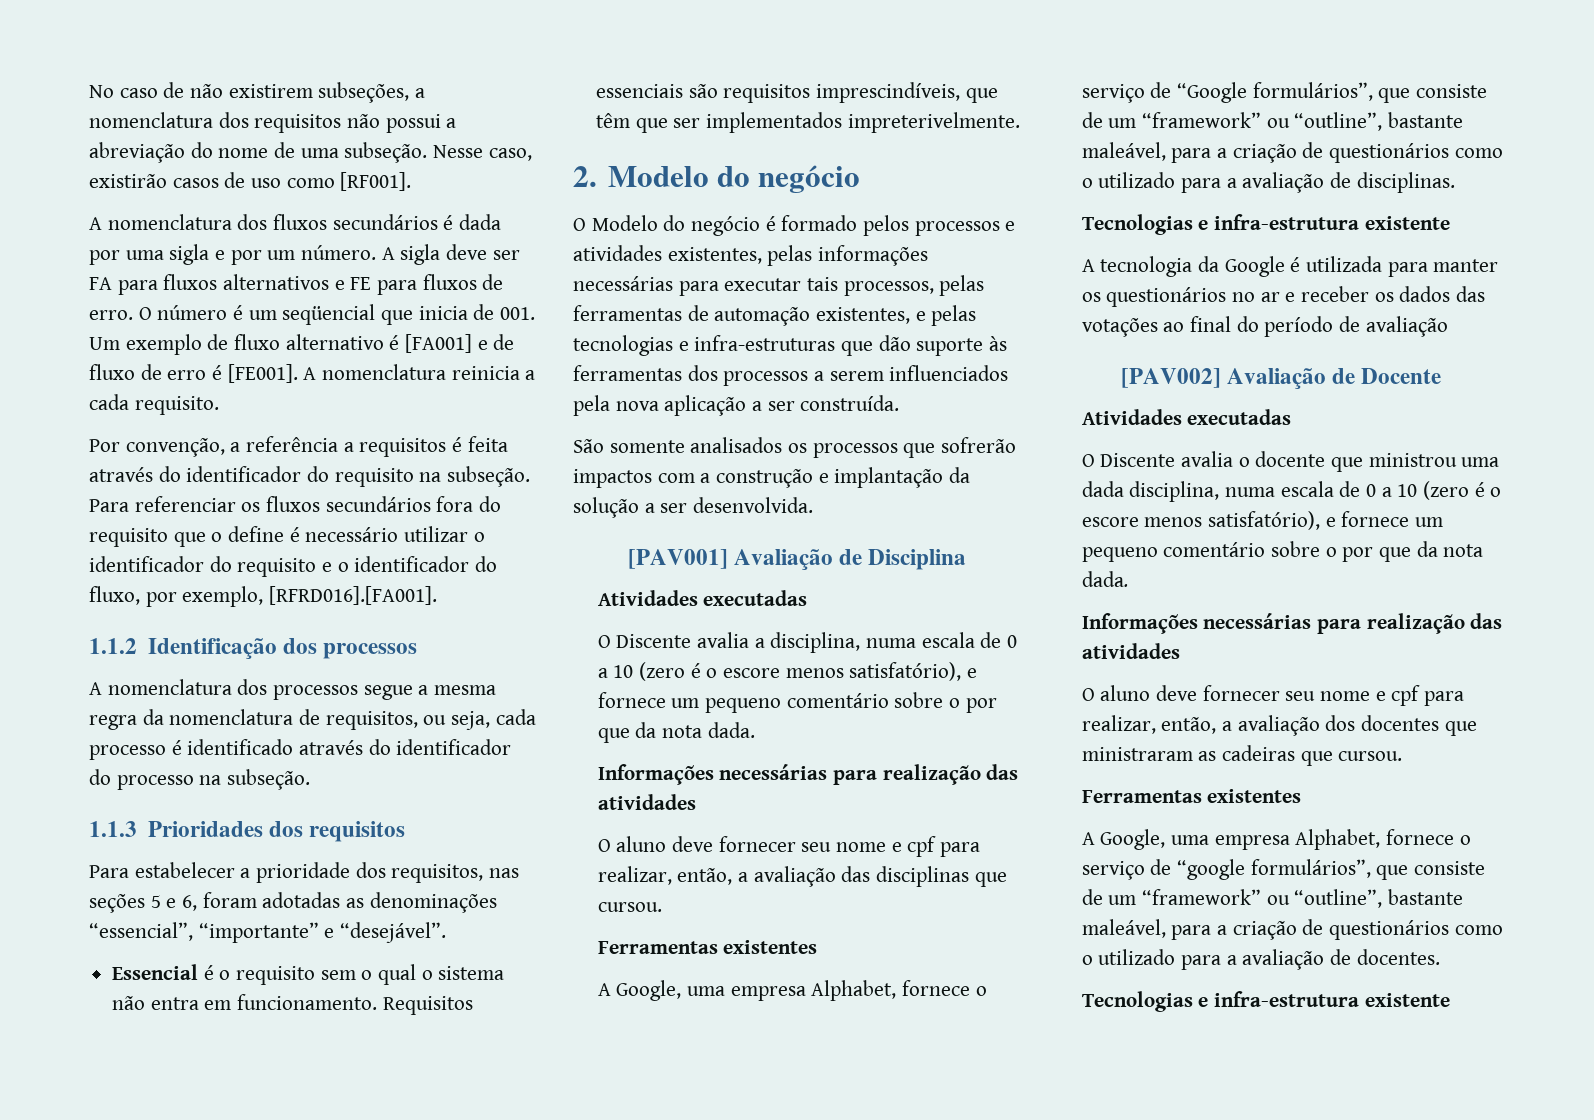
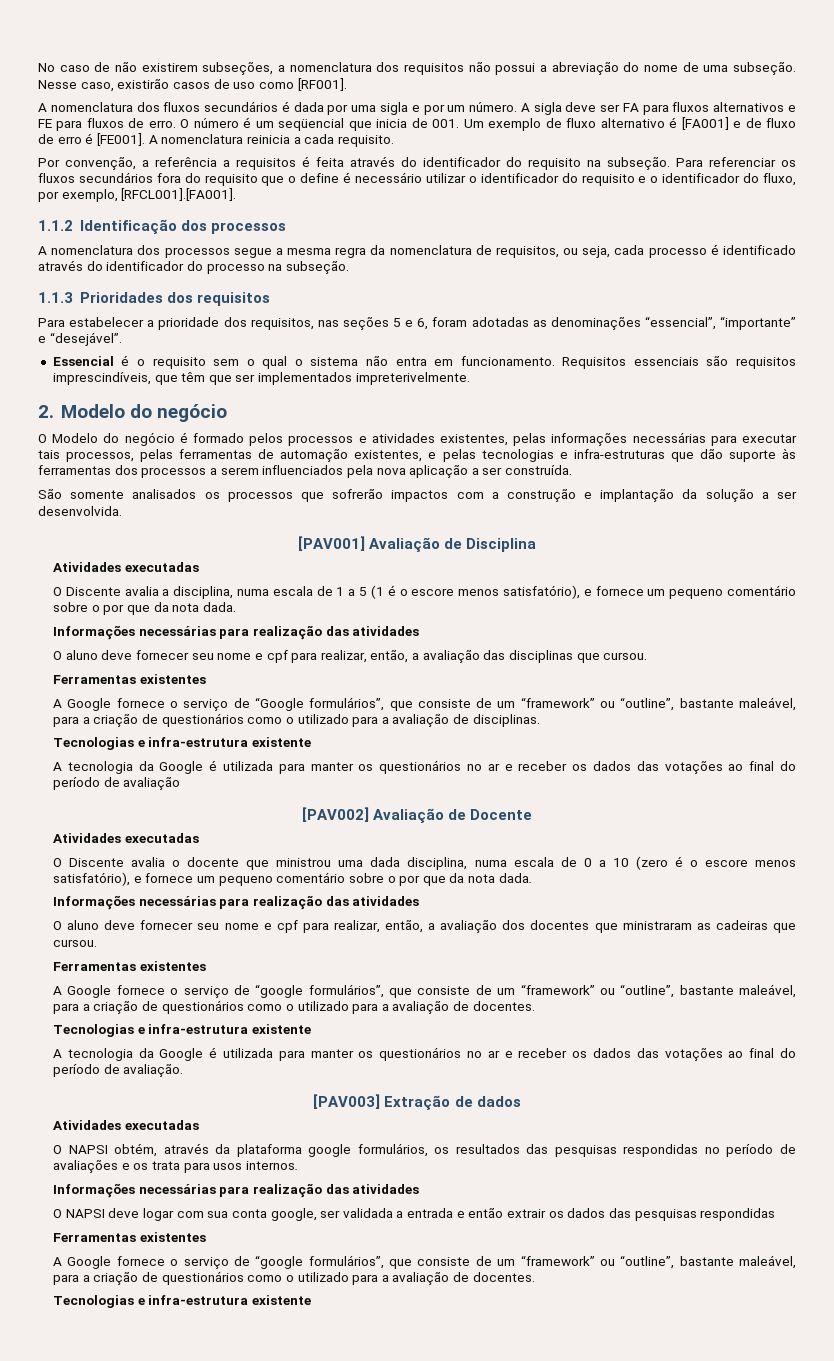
[269,586,438,605] [RFRD016].[FA001]. -> [121,188,237,201] [RFCL001].[FA001].
[1006,635,1017,648] [597,662,685,681] 0 a 10 (zero -> [336,585,384,599] 1 a 5 (1
[616,980,897,1001] Google, uma empresa Alphabet, -> [67,698,112,711] Google
[1100,829,1381,850] Google, uma empresa Alphabet, -> [67,985,112,998] Google
(1450, 1000) none -> [53,1047,796,1061] [53,1064,184,1077] [313,1094,521,1110] [53,1120,199,1130] [53,1143,796,1157] [53,1160,298,1173] [53,1183,420,1198] [53,1208,776,1221] [53,1232,206,1242] [53,1255,796,1269] [53,1271,535,1285] [53,1295,311,1308] // A tecnologia da Google é utilizada para manter os questionários no ar e receber os dados das votações ao final do período de avaliação. // [PAV003] Extração de dados // Atividades executadas // O NAPSI obtém, através da plataforma google formulários, os resultados das pesquisas respondidas no período de avaliações e os trata para usos internos. // Informações necessárias para realização das atividades // O NAPSI deve logar com sua conta google, ser validada a entrada e então extrair os dados das pesquisas respondidas // Ferramentas existentes // A Google fornece o serviço de “google formulários”, que consiste de um “framework” ou “outline”, bastante maleável, para a criação de questionários como o utilizado para a avaliação de docentes. // Tecnologias e infra-estrutura existente

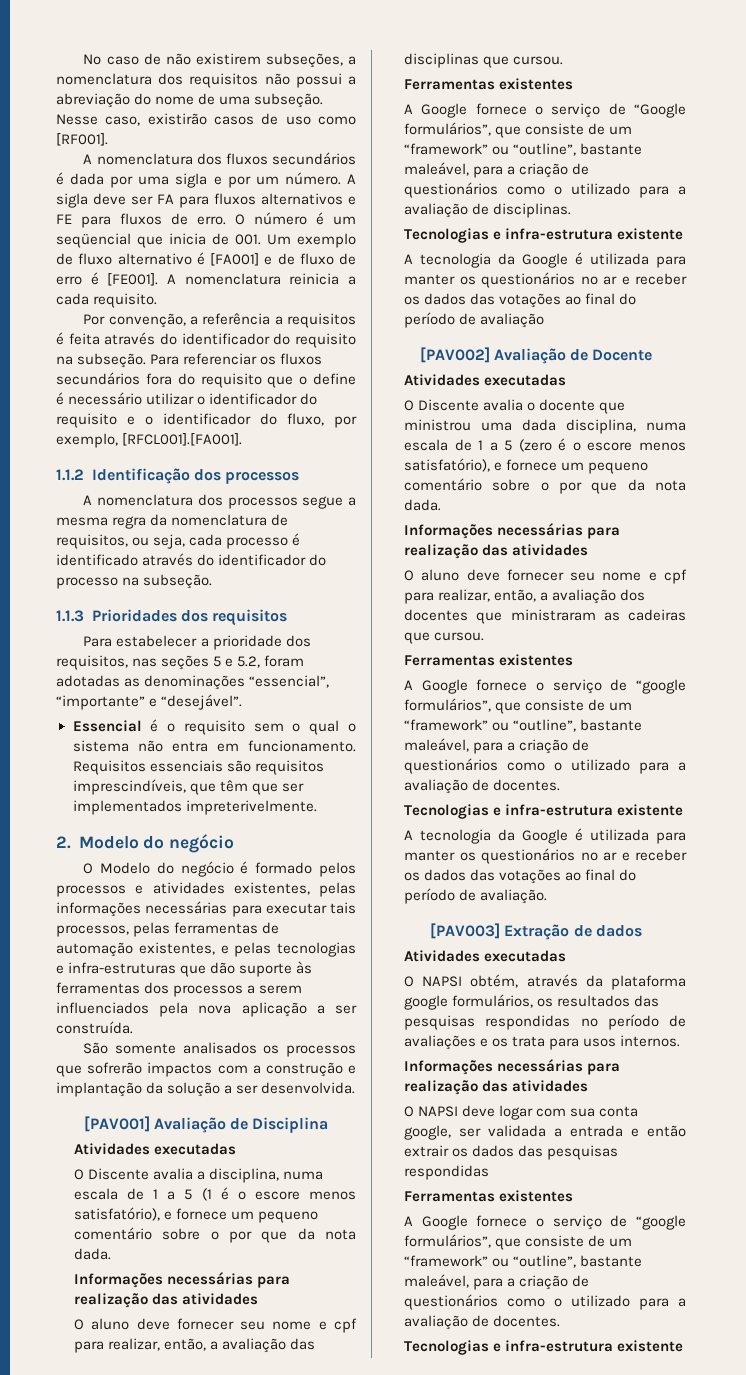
[417,318,429,330] 6, -> [237,656,261,668] 5.2,
[583,858,629,867] 0 a 10 -> [478,440,513,451] 1 a 5

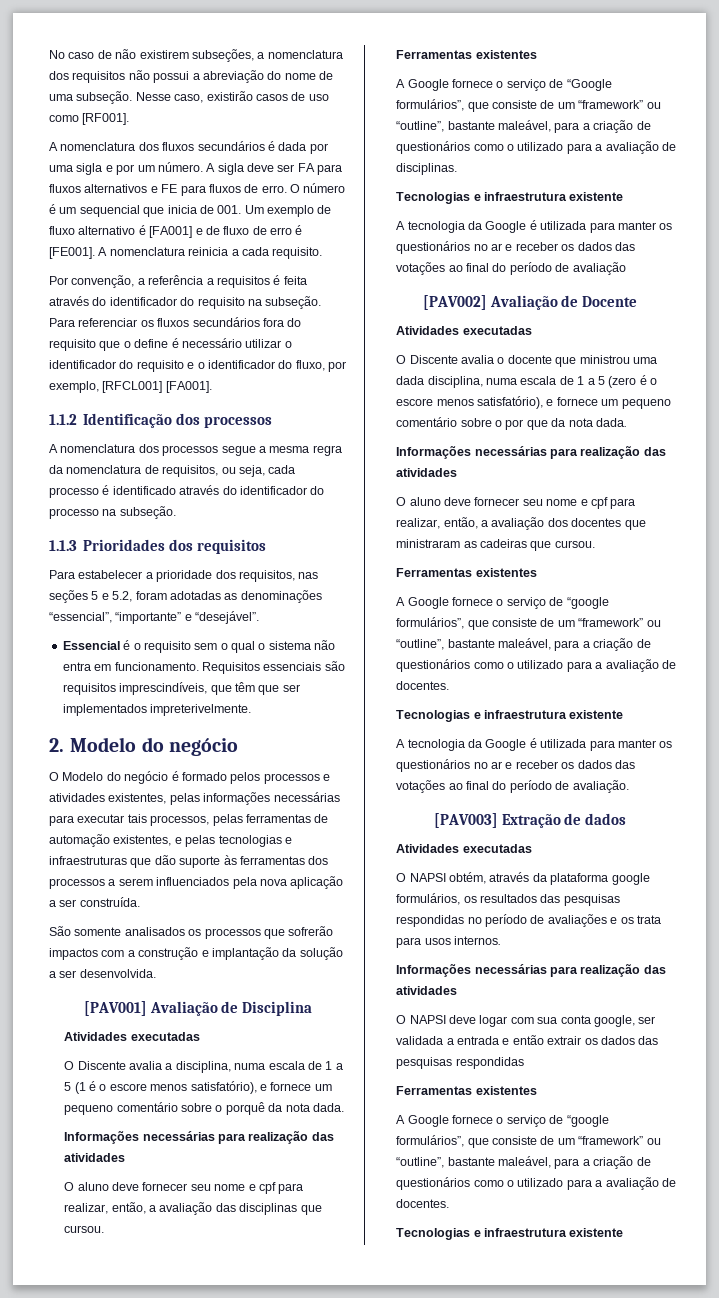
[56,233,131,248] seqüencial -> [79,205,140,217] sequencial
[122,433,243,446] [RFCL001].[FA001]. -> [102,381,212,393] [RFCL001] [FA001].
[68,962,177,974] infra-estruturas -> [49,856,127,865] infraestruturas
[228,1231,288,1243] por que -> [225,1102,265,1115] porquê
[505,228,614,240] infra-estrutura -> [484,192,568,201] infraestrutura
[505,804,614,816] infra-estrutura -> [484,710,568,719] infraestrutura
[505,1340,614,1352] infra-estrutura -> [484,1228,568,1237] infraestrutura

